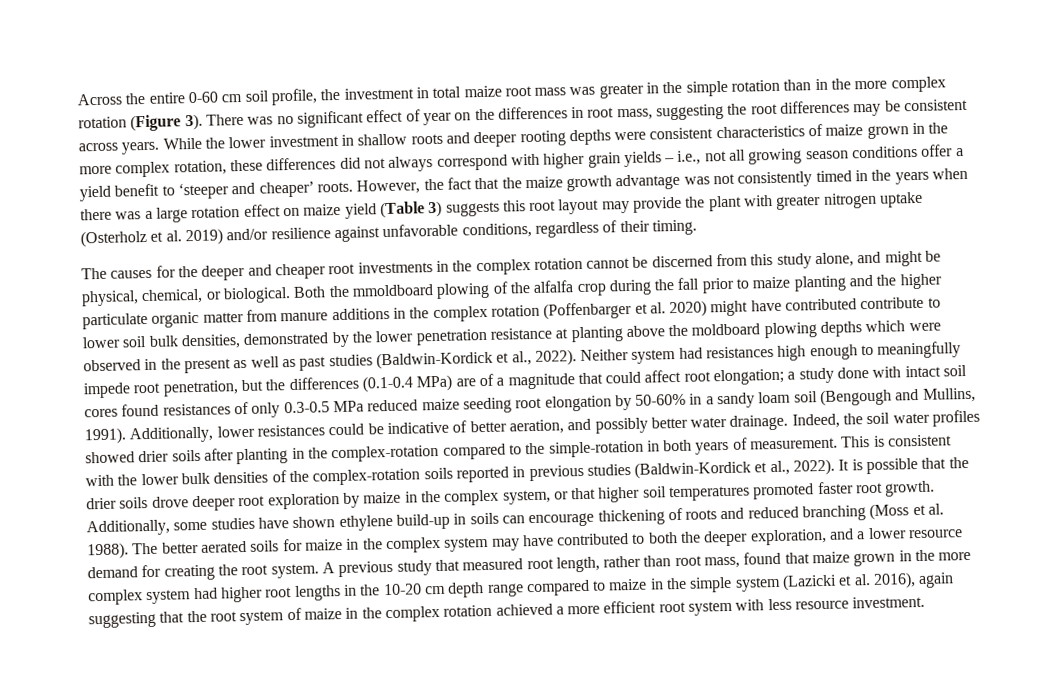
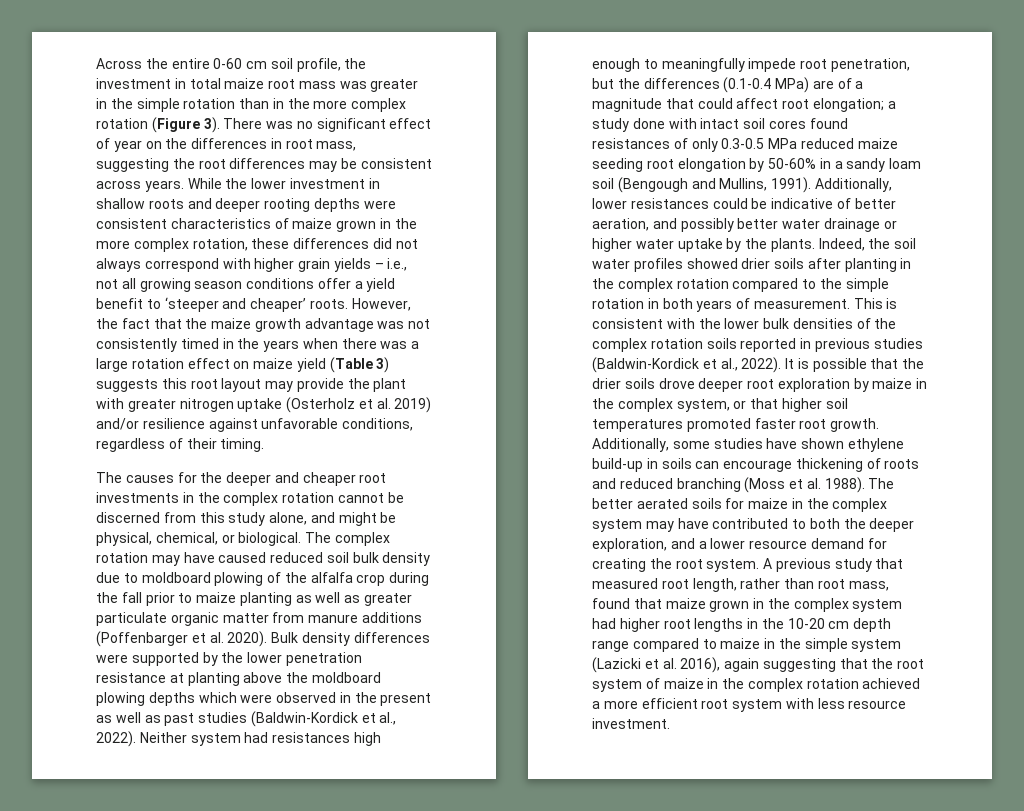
[293,284,434,298] Both the mmoldboard -> [305,532,390,546] [96,552,431,566] [96,572,211,583] The complex rotation may have caused reduced soil bulk density due to moldboard
[849,273,942,290] and the higher -> [295,592,413,606] as well as greater
[392,296,941,323] [82,332,329,350] in the complex rotation (Poffenbarger et al. 2020) might have contributed contribute to lower soil bulk densities, demonstrated -> [96,631,430,647] [96,652,199,666] (Poffenbarger et al. 2020). Bulk density differences were supported
[729,414,789,431] drainage. -> [823,218,897,232] [592,238,815,252] drainage or higher water uptake by the plants.
[331,444,440,463] complex-rotation -> [617,278,729,292] complex rotation
[548,440,644,458] simple-rotation -> [845,278,889,292] [592,298,644,309] simple rotation
[312,468,421,486] complex-rotation -> [592,338,703,352] complex rotation
[938,551,972,561] more -> (790, 603) none

